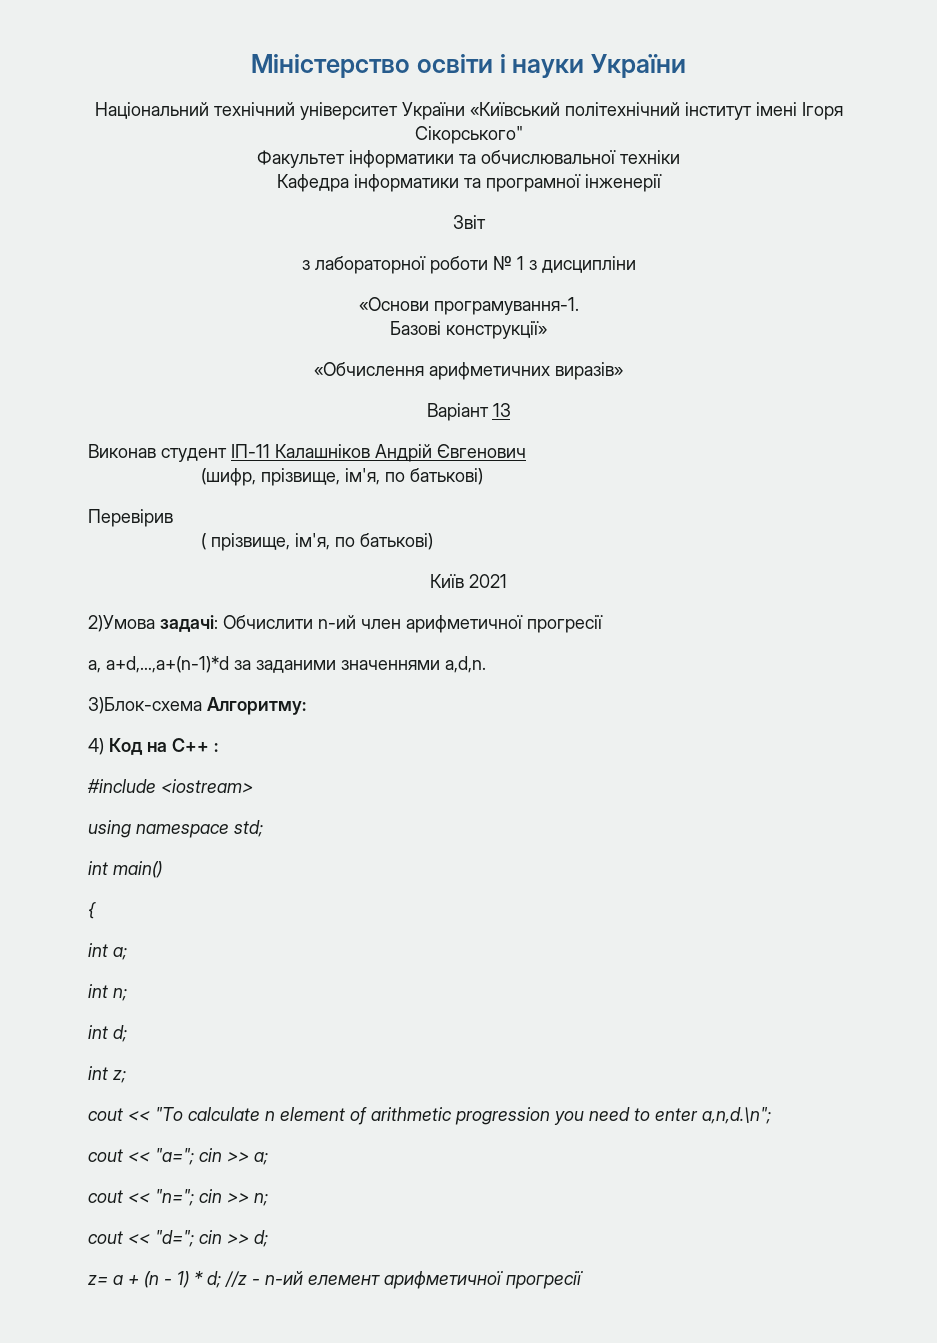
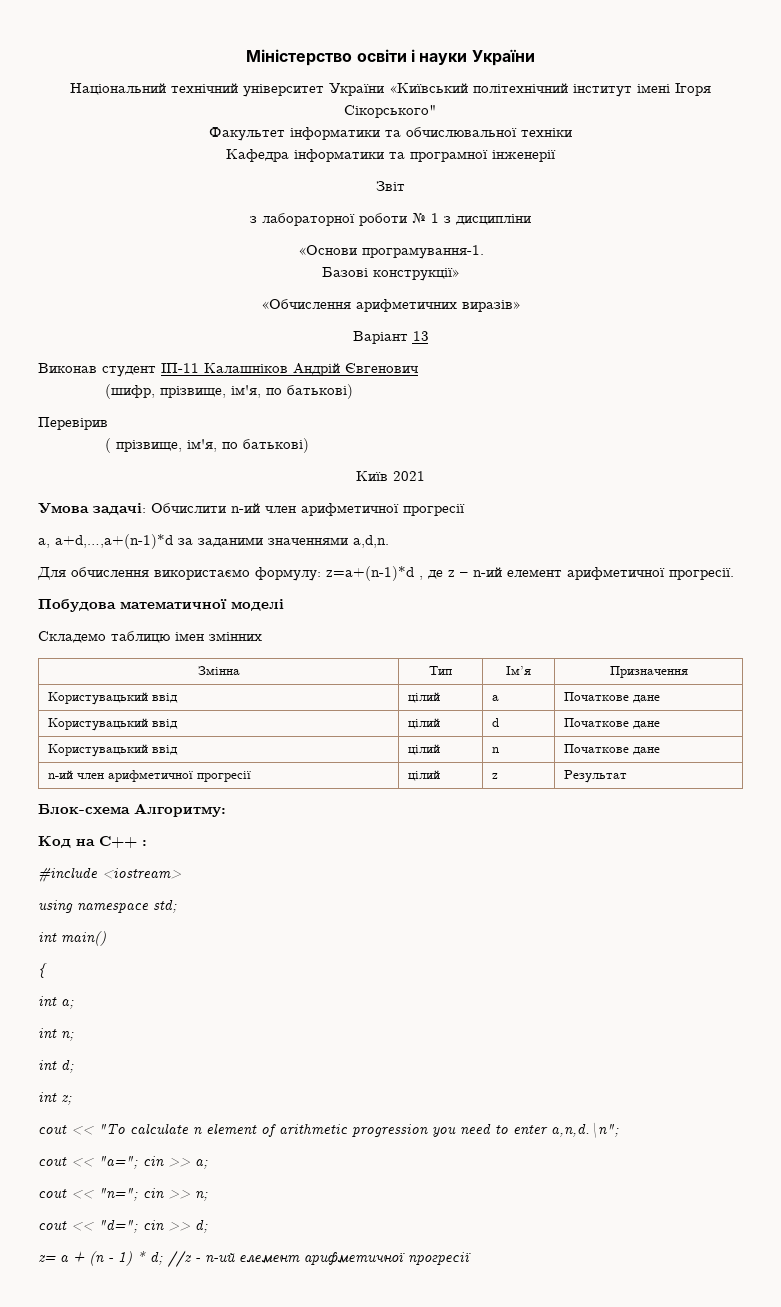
[88,615,155,632] 2)Умова -> [38,503,89,513] Умова
[88,697,202,714] 3)Блок-схема -> [37,566,734,581] [38,599,284,612] [38,631,262,643] [197,666,240,675] [429,666,452,675] [506,666,531,675] [609,666,688,678] [47,692,178,705] [407,692,440,703] [491,695,499,701] [563,692,660,703] [47,718,178,731] [407,718,440,729] [491,718,499,727] [563,718,660,729] [47,744,178,757] [407,744,440,755] [491,747,499,753] [563,744,660,755] [47,770,251,782] [407,770,440,781] [491,773,498,779] [563,770,627,783] [38,804,130,814] Для обчислення використаємо формулу: z=a+(n-1)*d , де z – n-ий елемент арифметичної прогресії. // Побудова математичної моделі // Складемо таблицю імен змінних // Змінна | Тип | Ім’я | Призначення // Користувацький ввід | цілий | a | Початкове дане // Користувацький ввід | цілий | d | Початкове дане // Користувацький ввід | цілий | n | Початкове дане // n-ий член арифметичної прогресії | цілий | z | Результат // Блок-схема
[88,738,104,755] 4) -> (226, 810) none

